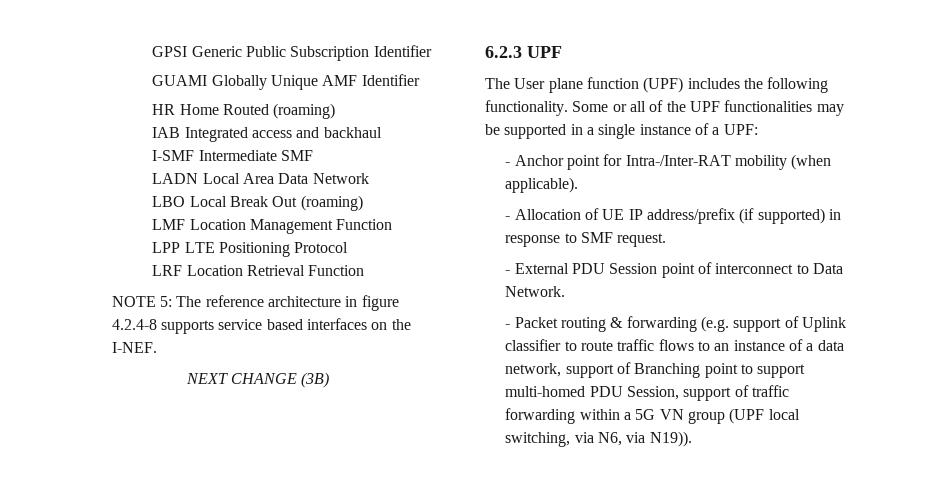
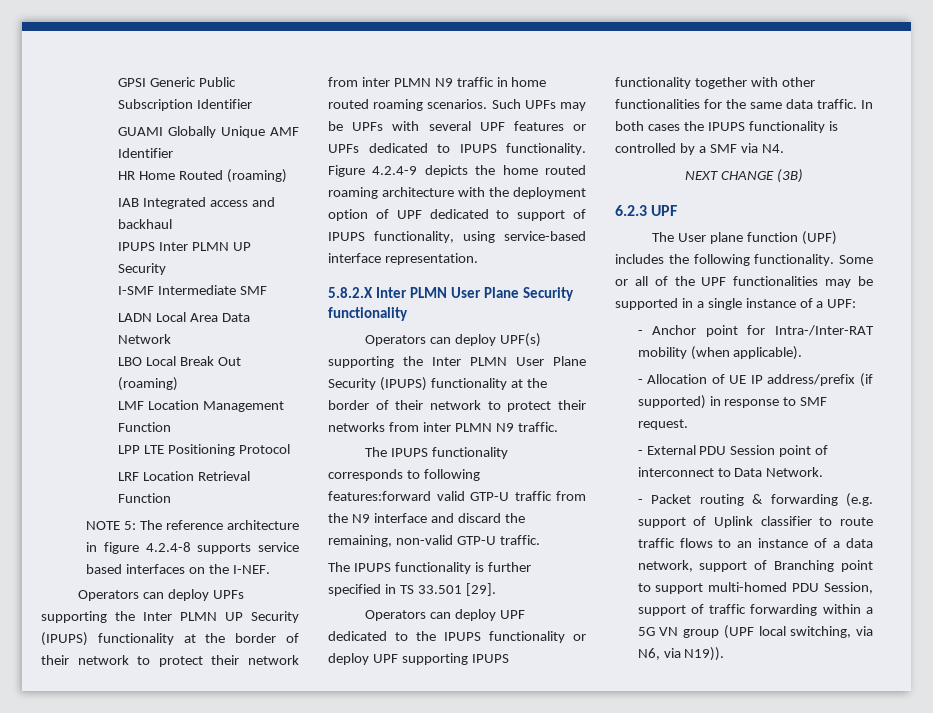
(382, 132) none -> [118,242,252,251] [118,263,167,275] // IPUPS Inter PLMN UP Security
(157, 347) none -> [78,589,245,601] [41,611,299,623] [41,632,300,646] [41,655,299,667] [328,77,547,87] [328,99,586,111] [328,121,586,131] [328,143,586,155] [328,165,586,177] [328,187,586,199] [328,209,586,221] [328,231,586,243] [328,253,478,265] [328,287,574,301] [328,307,408,321] [365,333,542,347] [328,356,586,368] [328,377,547,391] [328,400,586,412] [328,422,558,432] [365,447,509,459] [328,469,480,481] [328,491,586,501] [328,513,525,523] [328,535,540,547] [328,562,531,574] [328,583,496,596] [365,609,526,621] [328,631,586,643] [328,653,509,665] [615,77,815,89] [615,99,873,109] [615,121,838,133] [615,143,784,155] // Operators can deploy UPFs supporting the Inter PLMN UP Security (IPUPS) functionality at the border of their network to protect their network from inter PLMN N9 traffic in home routed roaming scenarios. Such UPFs may be UPFs with several UPF features or UPFs dedicated to IPUPS functionality. Figure 4.2.4-9 depicts the home routed roaming architecture with the deployment option of UPF dedicated to support of IPUPS functionality, using service-based interface representation. // 5.8.2.X Inter PLMN User Plane Security functionality // Operators can deploy UPF(s) supporting the Inter PLMN User Plane Security (IPUPS) functionality at the border of their network to protect their networks from inter PLMN N9 traffic. // The IPUPS functionality corresponds to following features:forward valid GTP-U traffic from the N9 interface and discard the remaining, non-valid GTP-U traffic. // The IPUPS functionality is further specified in TS 33.501 [29]. // Operators can deploy UPF dedicated to the IPUPS functionality or deploy UPF supporting IPUPS functionality together with other functionalities for the same data traffic. In both cases the IPUPS functionality is controlled by a SMF via N4.

